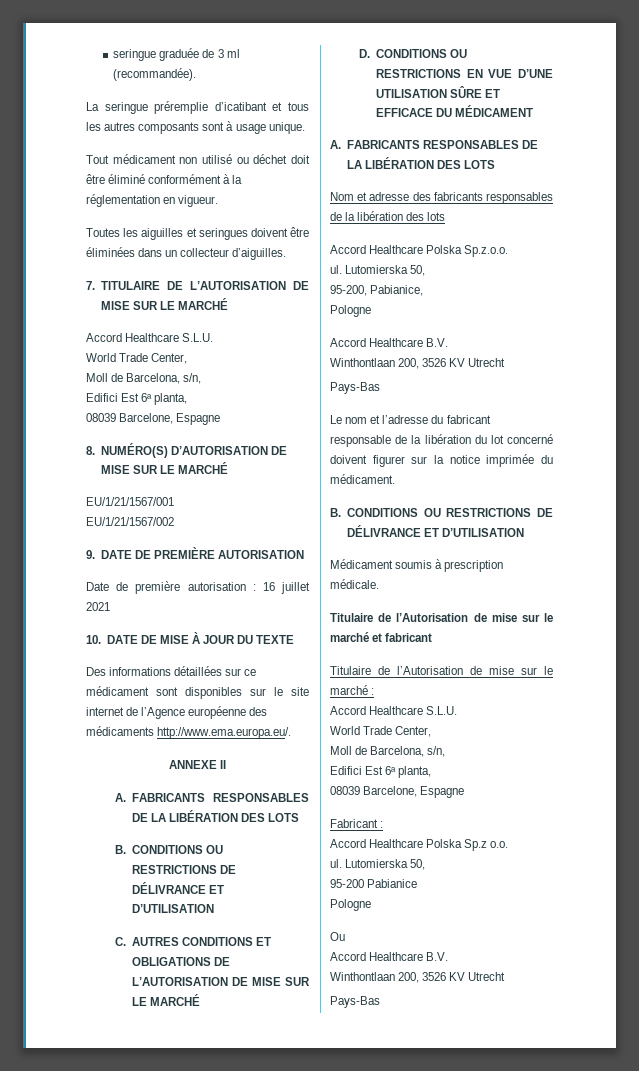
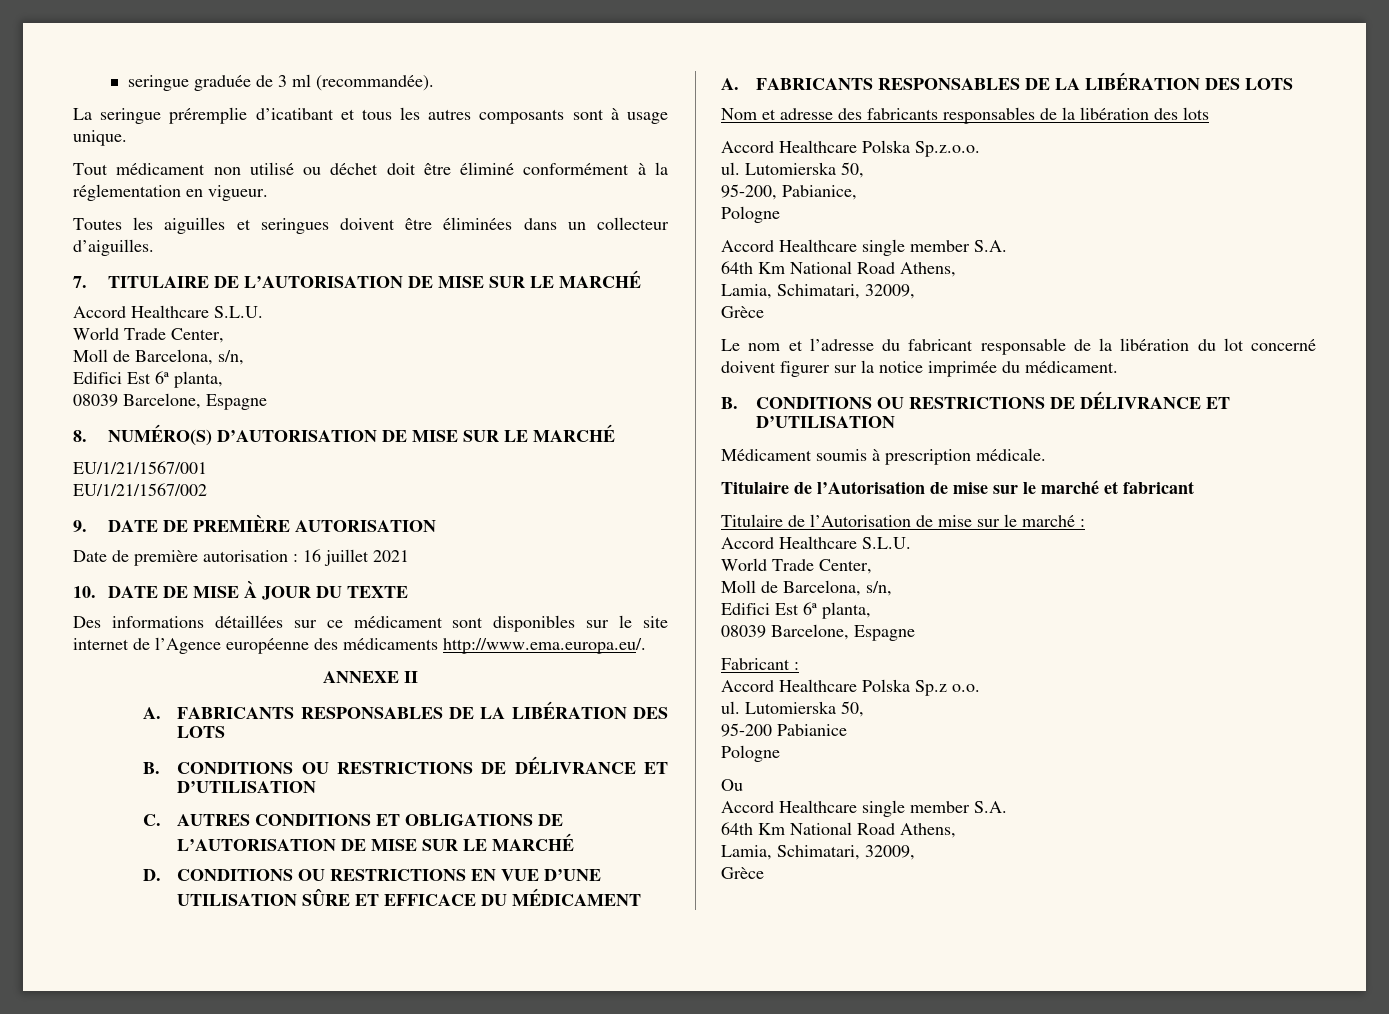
[426,338,449,347] [330,358,506,369] [330,382,380,394] B.V. // Winthontlaan 200, 3526 KV Utrecht // Pays-Bas -> [862,239,1007,256] [721,261,956,277] [721,284,915,299] [721,306,764,318] single member S.A. // 64th Km National Road Athens, // Lamia, Schimatari, 32009, // Grèce
[426,952,449,961] [330,972,506,983] [330,996,380,1008] B.V. // Winthontlaan 200, 3526 KV Utrecht // Pays-Bas -> [862,800,1007,817] [721,822,956,838] [721,845,915,860] [721,867,764,879] single member S.A. // 64th Km National Road Athens, // Lamia, Schimatari, 32009, // Grèce

